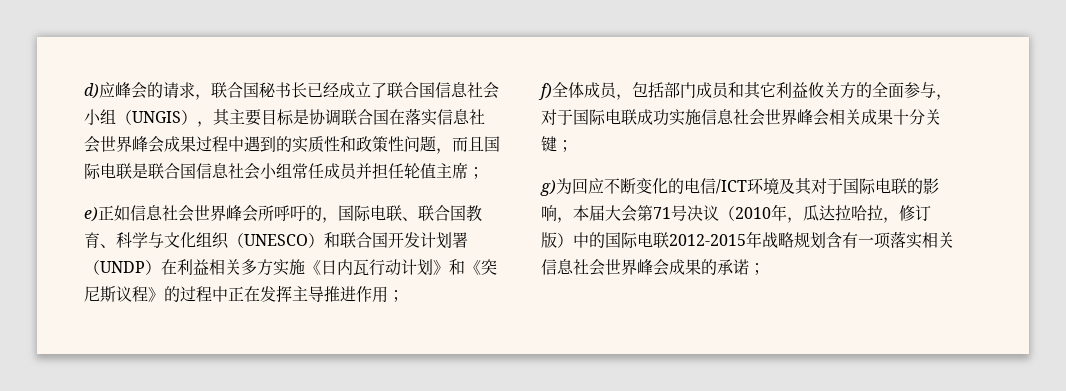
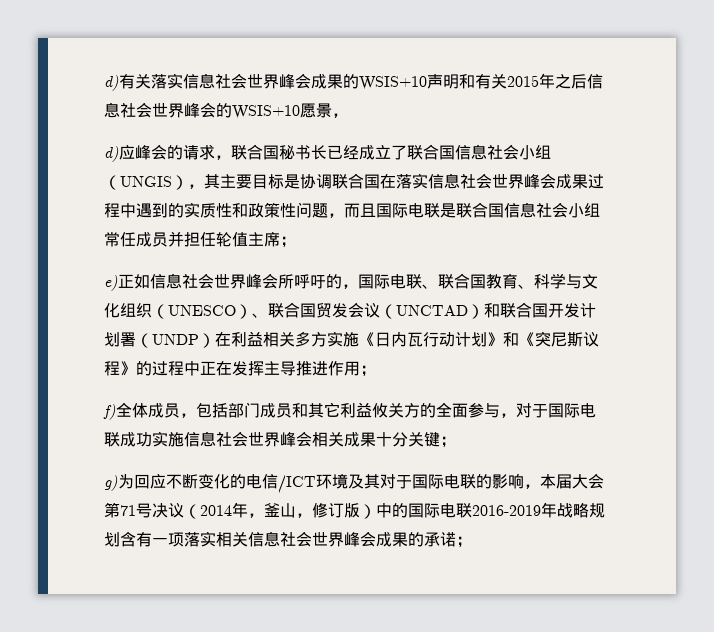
[84,83,99,99] d) -> [104,73,603,91] [104,102,348,119] [104,146,119,162] d)有关落实信息社会世界峰会成果的WSIS+10声明和有关2015年之后信息社会世界峰会的WSIS+10愿景， // d)
(324, 240) none -> [252,302,484,319] 、联合国贸发会议（UNCTAD）
[735,204,883,223] 2010年，瓜达拉哈拉 -> [200,502,296,518] 2014年，釜山
[669,234,746,246] 2012-2015 -> [472,505,541,516] 2016-2019

